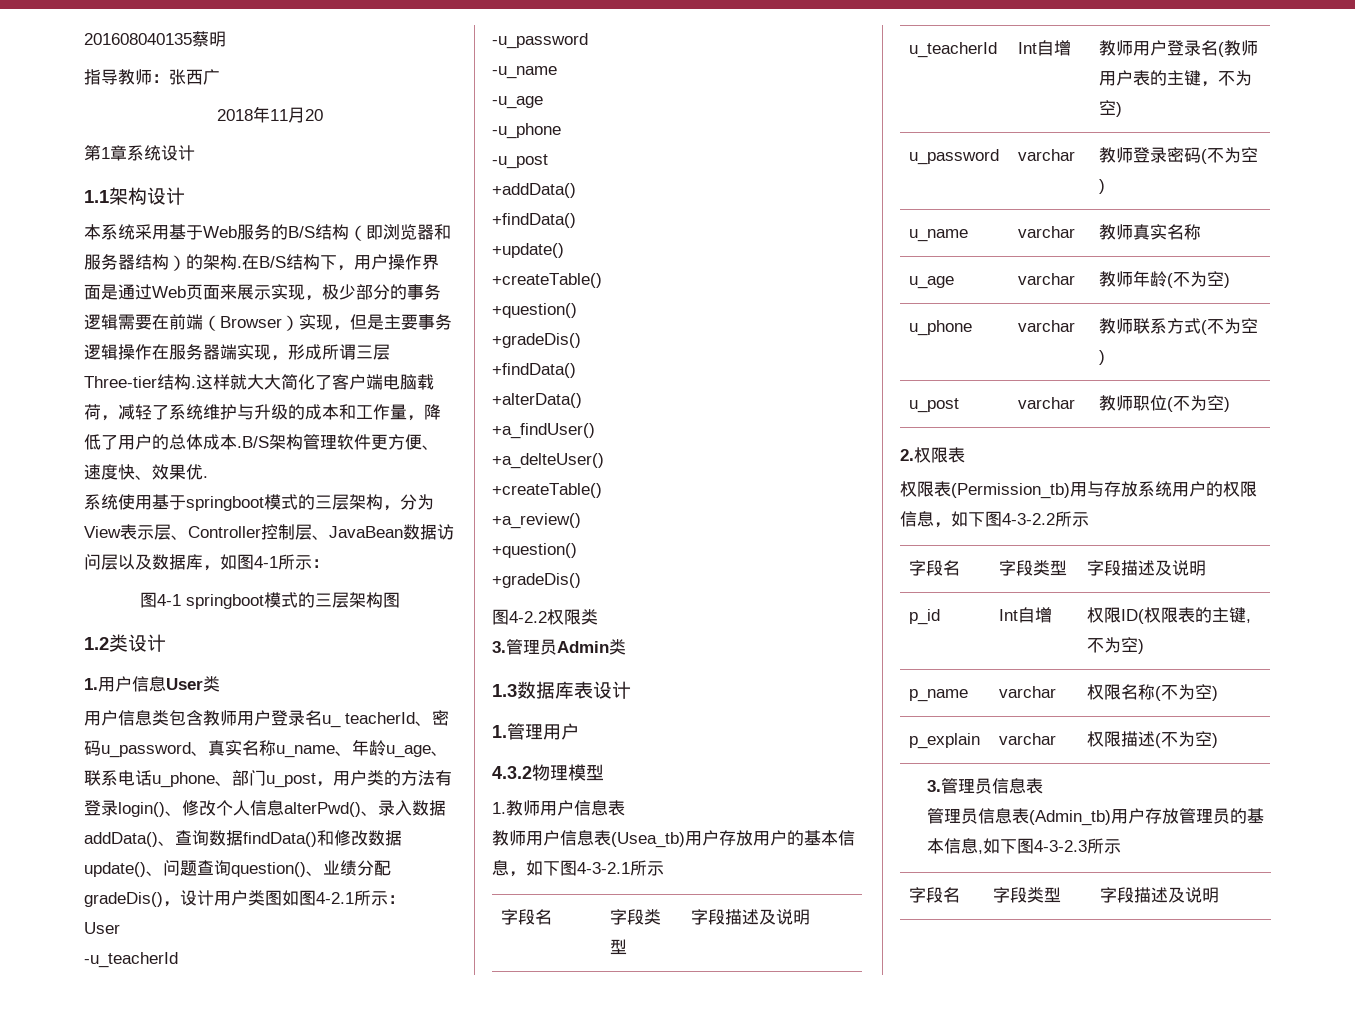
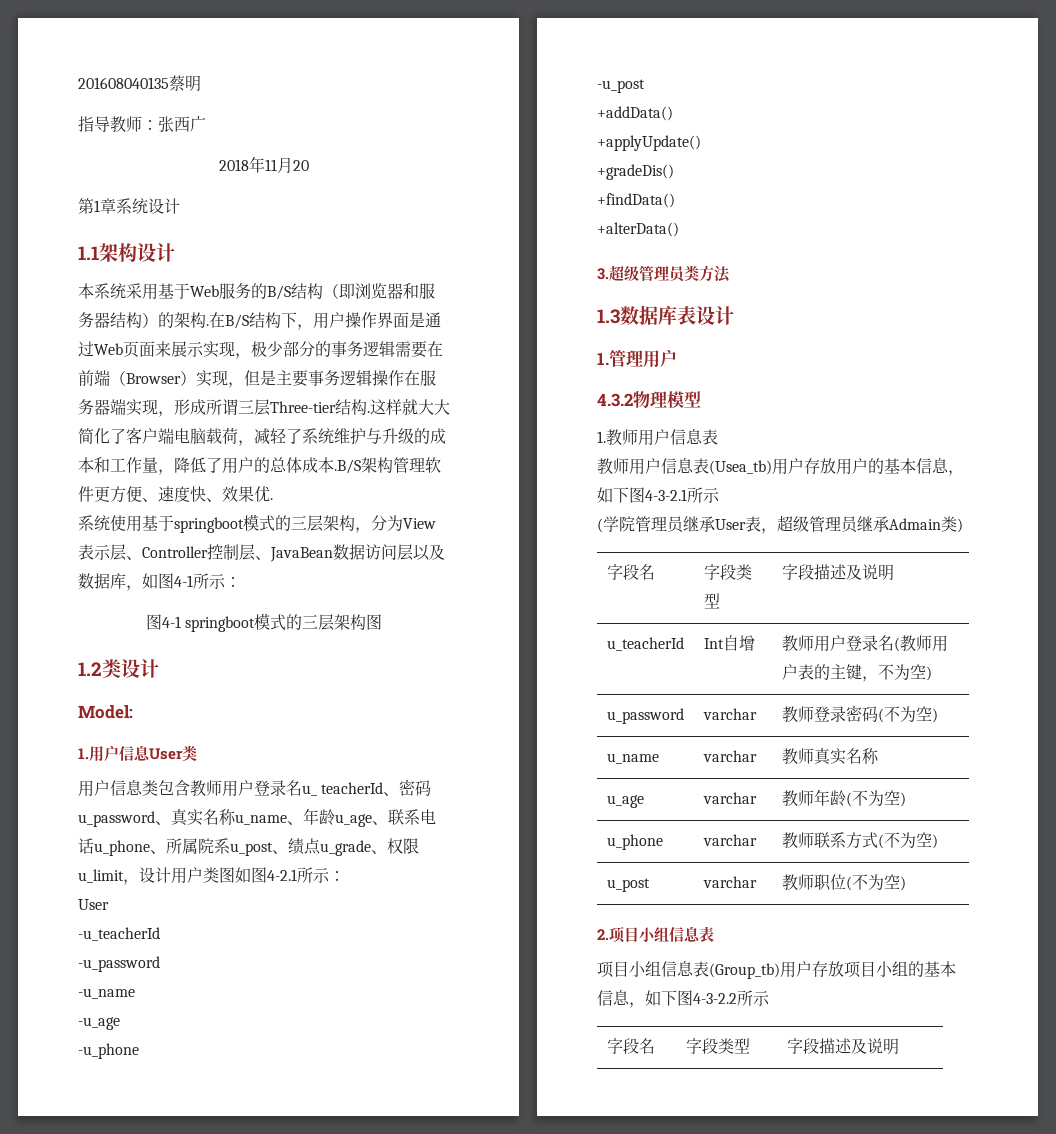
(166, 643) none -> [78,705,133,719] // Model:
[232,770,452,788] [84,800,446,817] [84,830,402,847] [84,860,391,877] [84,892,163,907] 部门u_post，用户类的方法有登录login()、修改个人信息alterPwd()、录入数据addData()、查询数据findData()和修改数据update()、问题查询question()、业绩分配gradeDis() -> [166,838,419,856] [78,869,124,883] 所属院系u_post、绩点u_grade、权限u_limit
[492,213,576,228] [492,243,564,258] [492,273,602,288] [492,303,577,318] +findData() // +update() // +createTable() // +question() -> [597,135,701,151] +applyUpdate()
[492,423,595,439] [492,453,604,469] [492,483,602,498] [492,513,581,529] [492,543,577,558] [492,573,581,588] [492,609,598,625] [492,639,626,655] // +a_findUser() // +a_delteUser() // +createTable() // +a_review() // +question() // +gradeDis() // 图4-2.2权限类 // 3.管理员Admin类 -> [597,265,731,283] // 3.超级管理员类方法
(664, 868) none -> [597,515,963,534] // (学院管理员继承User表，超级管理员继承Admain类)
[914,447,965,463] [900,481,1257,499] 权限表 // 权限表(Permission_tb)用与存放系统用户的权限 -> [609,926,714,943] [597,961,956,979] 项目小组信息表 // 项目小组信息表(Group_tb)用户存放项目小组的基本
[909,609,941,625] [999,607,1053,623] [1087,607,1252,624] [1087,637,1145,654] [909,689,969,702] [999,686,1057,698] [1087,684,1219,701] [909,733,981,749] [999,733,1057,745] [1087,731,1219,748] [927,778,1044,794] [927,808,1265,826] [927,838,1122,854] [909,887,961,903] [993,887,1062,903] [1100,887,1220,903] // p_id | Int自增 | 权限ID(权限表的主键,不为空) // p_name | varchar | 权限名称(不为空) // p_explain | varchar | 权限描述(不为空) // 3.管理员信息表 // 管理员信息表(Admin_tb)用户存放管理员的基本信息,如下图4-3-2.3所示 // 字段名 | 字段类型 | 字段描述及说明 -> (899, 1046) none

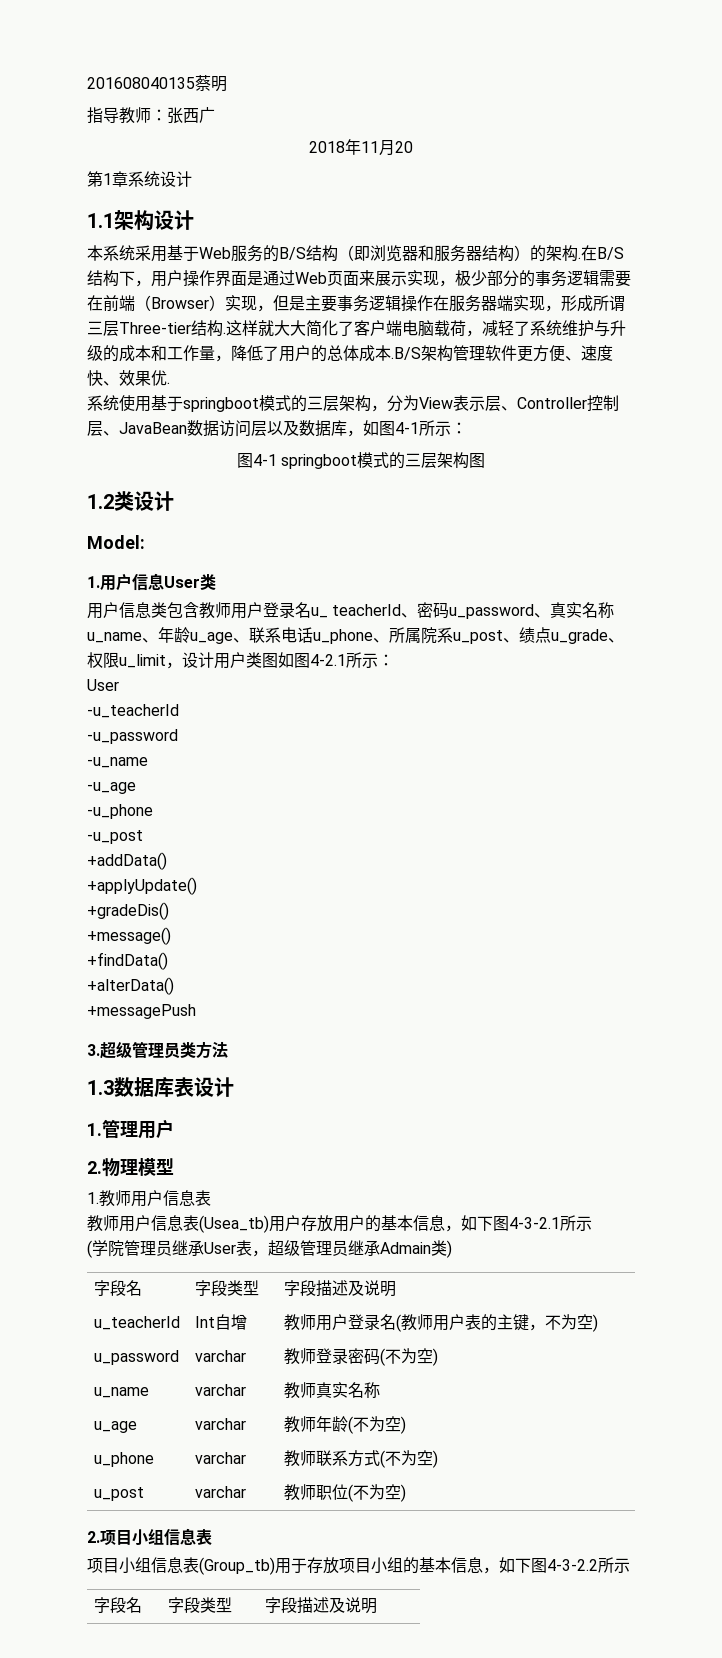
(674, 172) none -> [87,927,171,945] // +message()
(679, 229) none -> [87,1004,196,1019] // +messagePush
[597,393,633,407] 4.3.2 -> [87,1161,102,1174] 2.
[796,961,812,977] 户 -> [291,1558,307,1573] 于

